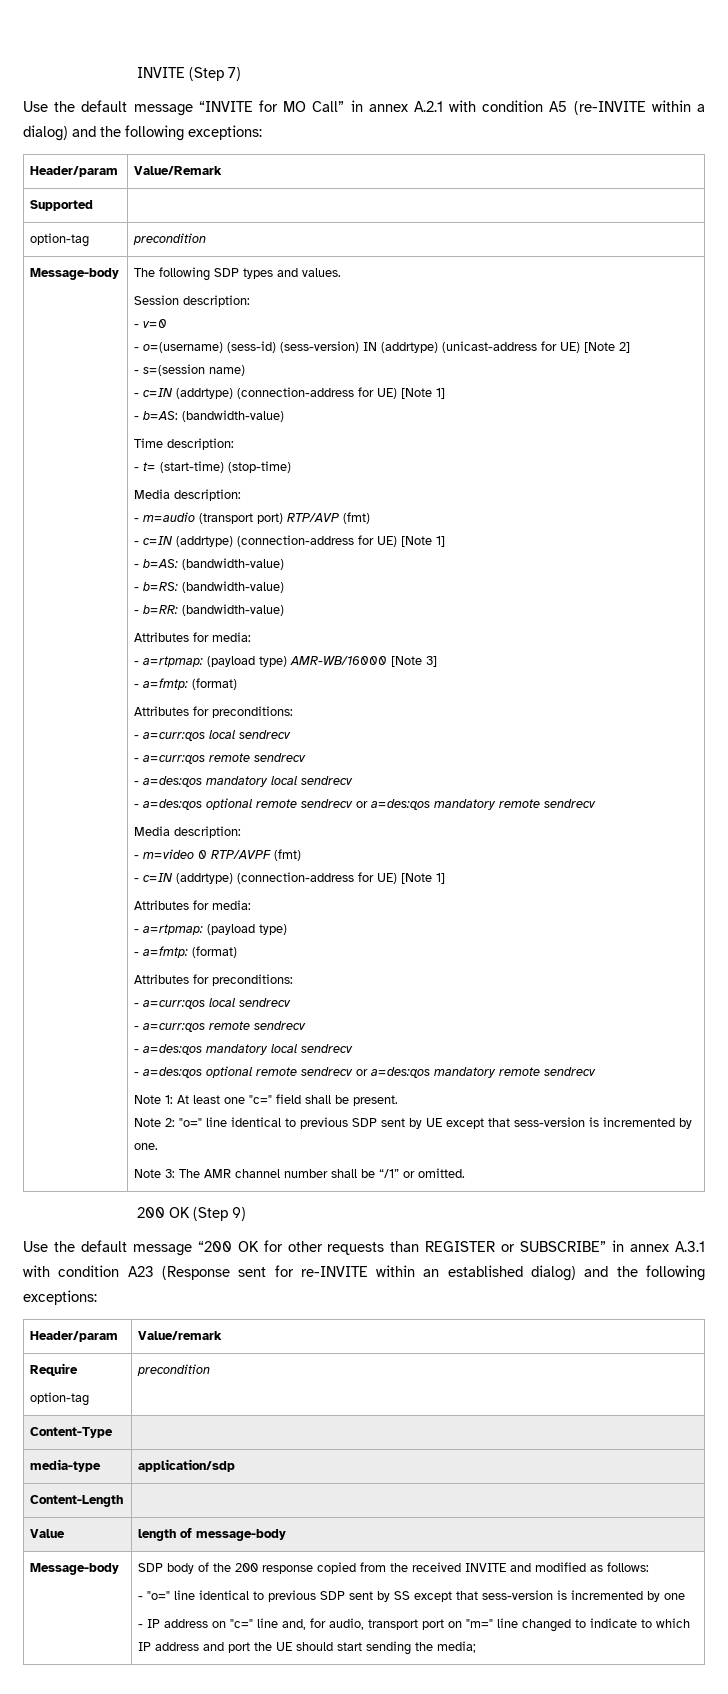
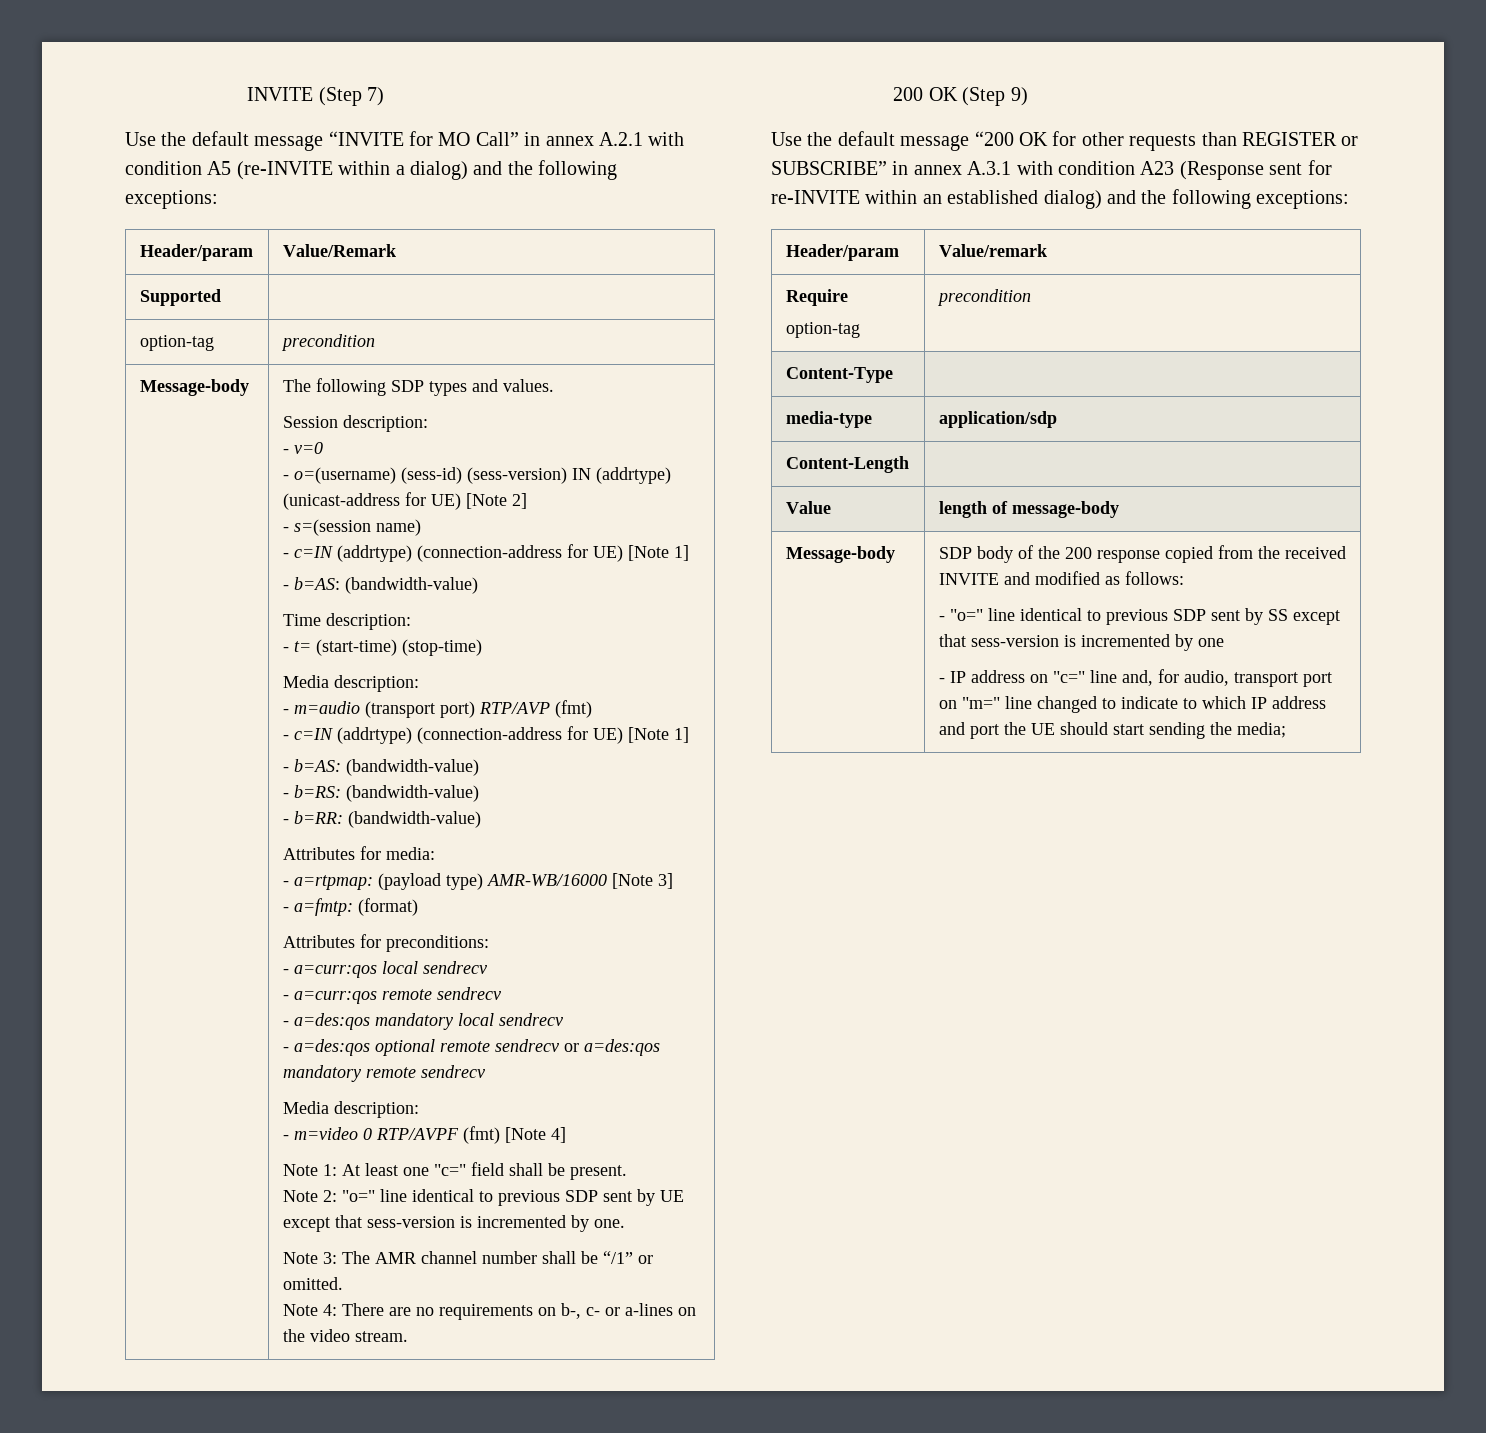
[134,872,446,884] [134,900,252,910] [134,924,288,935] [134,946,238,958] [134,974,294,986] [134,998,292,1009] [134,1021,307,1032] [134,1044,354,1055] [134,1066,597,1078] // - c=IN (addrtype) (connection-address for UE) [Note 1] // Attributes for media: // - a=rtpmap: (payload type) // - a=fmtp: (format) // Attributes for preconditions: // - a=curr:qos local sendrecv // - a=curr:qos remote sendrecv // - a=des:qos mandatory local sendrecv // - a=des:qos optional remote sendrecv or a=des:qos mandatory remote sendrecv -> [504,1127,566,1143] [Note 4]
(466, 1173) none -> [282,1303,696,1320] [282,1329,408,1342] // Note 4: There are no requirements on b-, c- or a-lines on the video stream.

